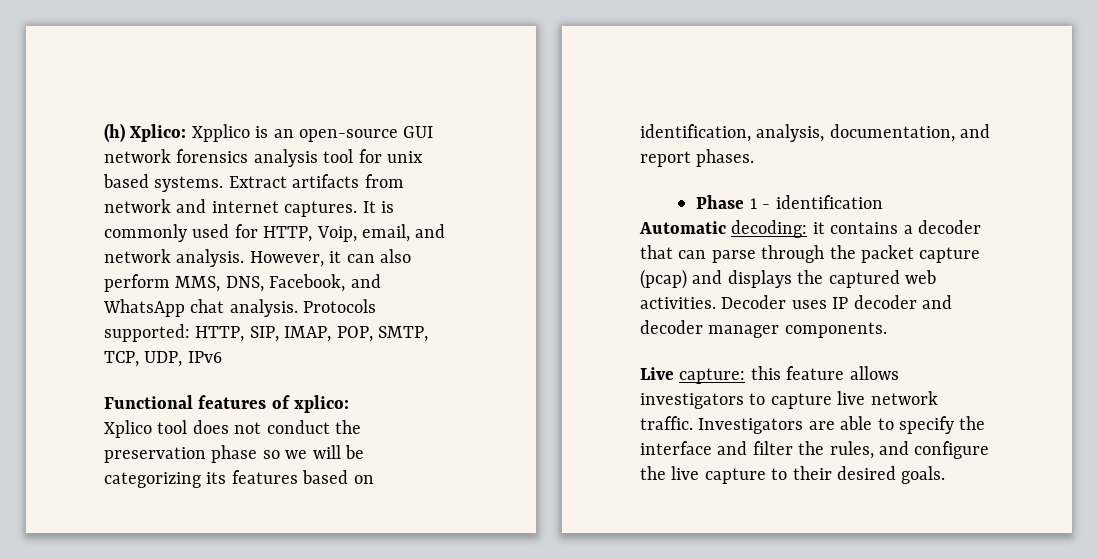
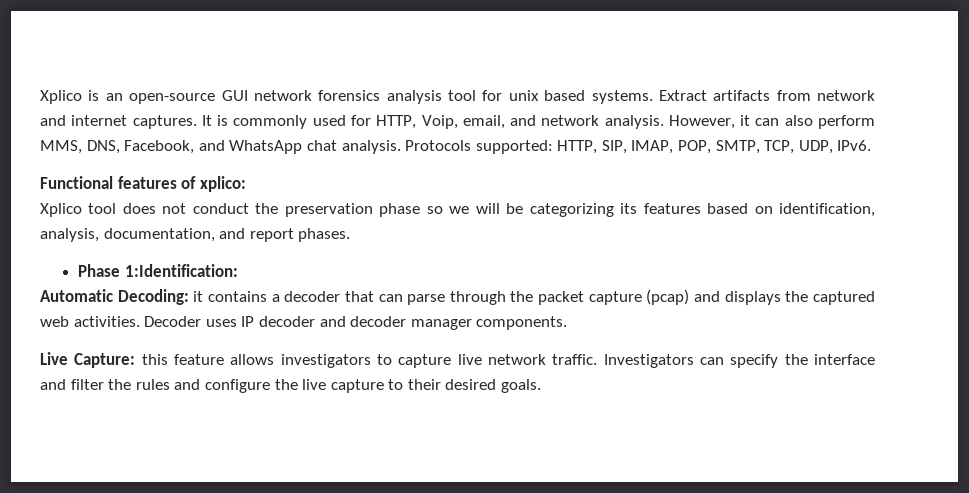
[104,123,250,142] (h) Xplico: Xpplico -> [40,90,82,104] Xplico
[187,351,222,363] IPv6 -> [837,140,872,151] IPv6.
[749,195,883,209] 1 - identification -> [124,264,238,277] 1:Identification:
[731,220,808,238] decoding: -> [117,289,189,305] Decoding:
[679,368,746,384] capture: -> [74,353,136,368] Capture:
[808,416,894,430] are able to -> [700,357,724,365] can
[829,441,874,459] rules, -> [135,379,170,390] rules

